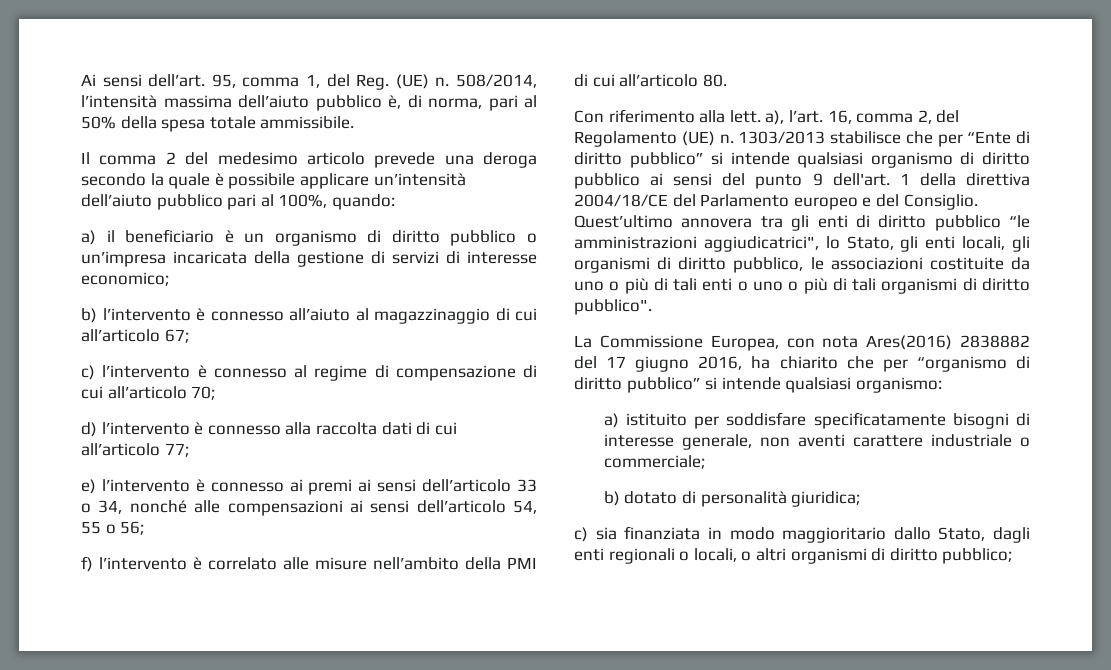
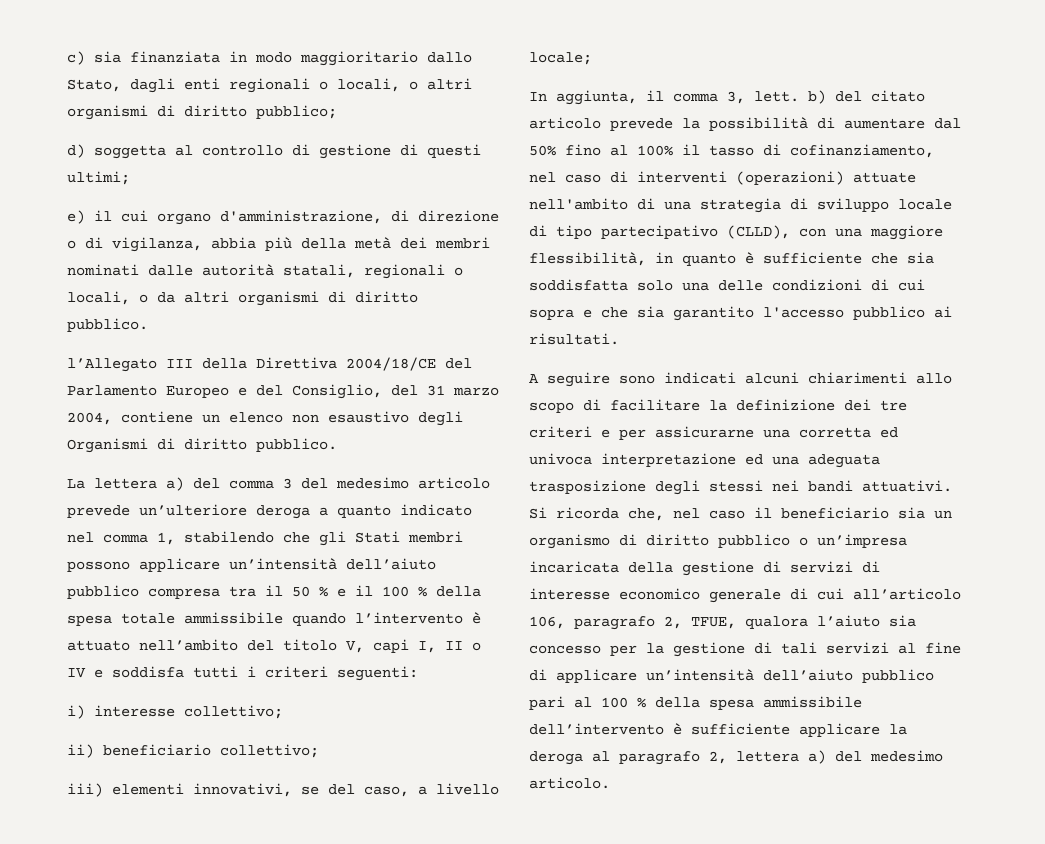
[81,74,537,90] [81,95,537,111] [81,116,355,132] [81,152,537,168] [81,173,466,189] [81,194,395,210] [81,229,537,246] [81,251,537,267] [81,272,169,286] [81,308,537,324] [81,329,189,343] [81,365,537,381] [81,386,216,400] [81,422,457,437] [81,443,189,457] [81,479,538,495] [81,500,537,516] [81,521,145,535] [81,556,537,572] [574,74,727,87] [574,109,960,125] [574,131,1030,147] [574,152,1030,168] [574,173,1030,189] [574,194,978,210] [574,215,1030,231] [574,236,1030,252] [574,257,1030,273] [574,278,1030,294] [574,299,652,315] [574,335,1030,351] [574,356,1030,372] [574,377,942,393] [603,412,1030,429] [603,434,1030,450] [603,455,705,469] [603,491,861,507] Ai sensi dell’art. 95, comma 1, del Reg. (UE) n. 508/2014, l’intensità massima dell’aiuto pubblico è, di norma, pari al 50% della spesa totale ammissibile. // Il comma 2 del medesimo articolo prevede una deroga secondo la quale è possibile applicare un’intensità dell’aiuto pubblico pari al 100%, quando: // a) il beneficiario è un organismo di diritto pubblico o un’impresa incaricata della gestione di servizi di interesse economico; // b) l’intervento è connesso all’aiuto al magazzinaggio di cui all’articolo 67; // c) l’intervento è connesso al regime di compensazione di cui all’articolo 70; // d) l’intervento è connesso alla raccolta dati di cui all’articolo 77; // e) l’intervento è connesso ai premi ai sensi dell’articolo 33 o 34, nonché alle compensazioni ai sensi dell’articolo 54, 55 o 56; // f) l’intervento è correlato alle misure nell’ambito della PMI di cui all’articolo 80. // Con riferimento alla lett. a), l’art. 16, comma 2, del Regolamento (UE) n. 1303/2013 stabilisce che per “Ente di diritto pubblico” si intende qualsiasi organismo di diritto pubblico ai sensi del punto 9 dell'art. 1 della direttiva 2004/18/CE del Parlamento europeo e del Consiglio. Quest’ultimo annovera tra gli enti di diritto pubblico “le amministrazioni aggiudicatrici", lo Stato, gli enti locali, gli organismi di diritto pubblico, le associazioni costituite da uno o più di tali enti o uno o più di tali organismi di diritto pubblico". // La Commissione Europea, con nota Ares(2016) 2838882 del 17 giugno 2016, ha chiarito che per “organismo di diritto pubblico” si intende qualsiasi organismo: // a) istituito per soddisfare specificatamente bisogni di interesse generale, non aventi carattere industriale o commerciale; // b) dotato di personalità giuridica; // -> (67, 58) none
(1013, 556) none -> [67,144,481,159] [67,171,130,185] [67,210,499,225] [67,237,490,252] [67,264,463,279] [67,291,418,306] [67,318,148,332] [67,357,472,372] [67,384,499,399] [67,411,463,426] [67,438,337,453] [67,477,490,491] [67,504,472,519] [67,531,463,546] [67,558,436,572] [67,585,481,599] [67,612,481,626] [67,639,481,653] [67,666,418,681] [67,705,283,719] [67,744,319,758] [67,783,499,797] [529,52,592,65] [529,90,925,105] [529,117,961,131] [529,144,934,158] [529,171,916,185] [529,198,952,213] [529,225,943,240] [529,252,934,266] [529,279,925,291] [529,306,952,321] [529,333,619,345] [529,372,952,387] [529,399,907,413] [529,426,898,440] [529,453,880,468] [529,480,952,495] [529,507,952,521] [529,534,907,549] [529,561,880,576] [529,588,961,603] [529,615,916,630] [529,642,961,657] [529,669,934,683] [529,696,862,710] [529,723,907,737] [529,750,943,765] [529,777,610,789] // d) soggetta al controllo di gestione di questi ultimi; // e) il cui organo d'amministrazione, di direzione o di vigilanza, abbia più della metà dei membri nominati dalle autorità statali, regionali o locali, o da altri organismi di diritto pubblico. // l’Allegato III della Direttiva 2004/18/CE del Parlamento Europeo e del Consiglio, del 31 marzo 2004, contiene un elenco non esaustivo degli Organismi di diritto pubblico. // La lettera a) del comma 3 del medesimo articolo prevede un’ulteriore deroga a quanto indicato nel comma 1, stabilendo che gli Stati membri possono applicare un’intensità dell’aiuto pubblico compresa tra il 50 % e il 100 % della spesa totale ammissibile quando l’intervento è attuato nell’ambito del titolo V, capi I, II o IV e soddisfa tutti i criteri seguenti: // i) interesse collettivo; // ii) beneficiario collettivo; // iii) elementi innovativi, se del caso, a livello locale; // In aggiunta, il comma 3, lett. b) del citato articolo prevede la possibilità di aumentare dal 50% fino al 100% il tasso di cofinanziamento, nel caso di interventi (operazioni) attuate nell'ambito di una strategia di sviluppo locale di tipo partecipativo (CLLD), con una maggiore flessibilità, in quanto è sufficiente che sia soddisfatta solo una delle condizioni di cui sopra e che sia garantito l'accesso pubblico ai risultati. // A seguire sono indicati alcuni chiarimenti allo scopo di facilitare la definizione dei tre criteri e per assicurarne una corretta ed univoca interpretazione ed una adeguata trasposizione degli stessi nei bandi attuativi. Si ricorda che, nel caso il beneficiario sia un organismo di diritto pubblico o un’impresa incaricata della gestione di servizi di interesse economico generale di cui all’articolo 106, paragrafo 2, TFUE, qualora l’aiuto sia concesso per la gestione di tali servizi al fine di applicare un’intensità dell’aiuto pubblico pari al 100 % della spesa ammissibile dell’intervento è sufficiente applicare la deroga al paragrafo 2, lettera a) del medesimo articolo.

